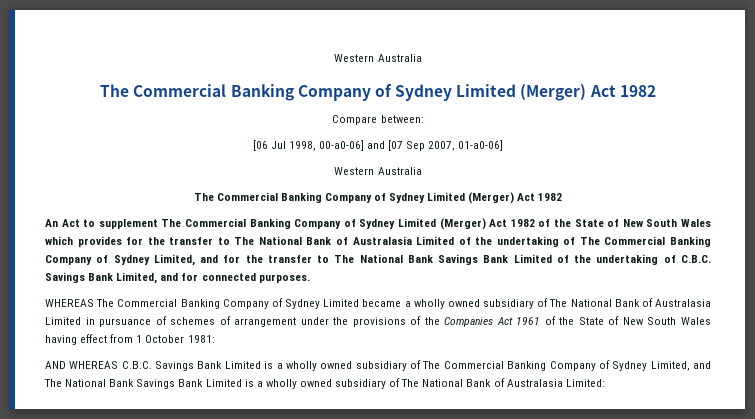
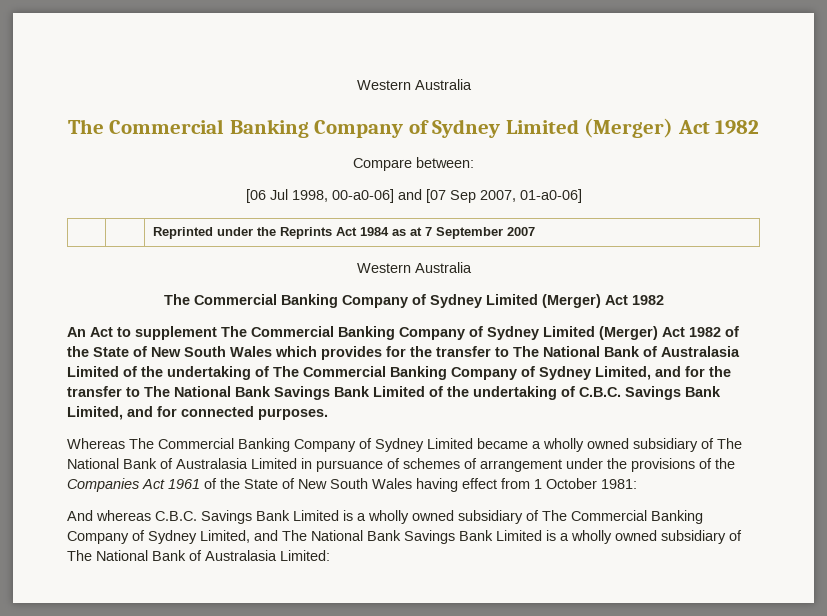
(504, 145) none -> [153,227,536,239] // | | Reprinted under the Reprints Act 1984 as at 7 September 2007
[45,299,94,307] WHEREAS -> [67,438,125,449] Whereas
[45,361,119,369] AND WHEREAS -> [67,510,151,521] And whereas

